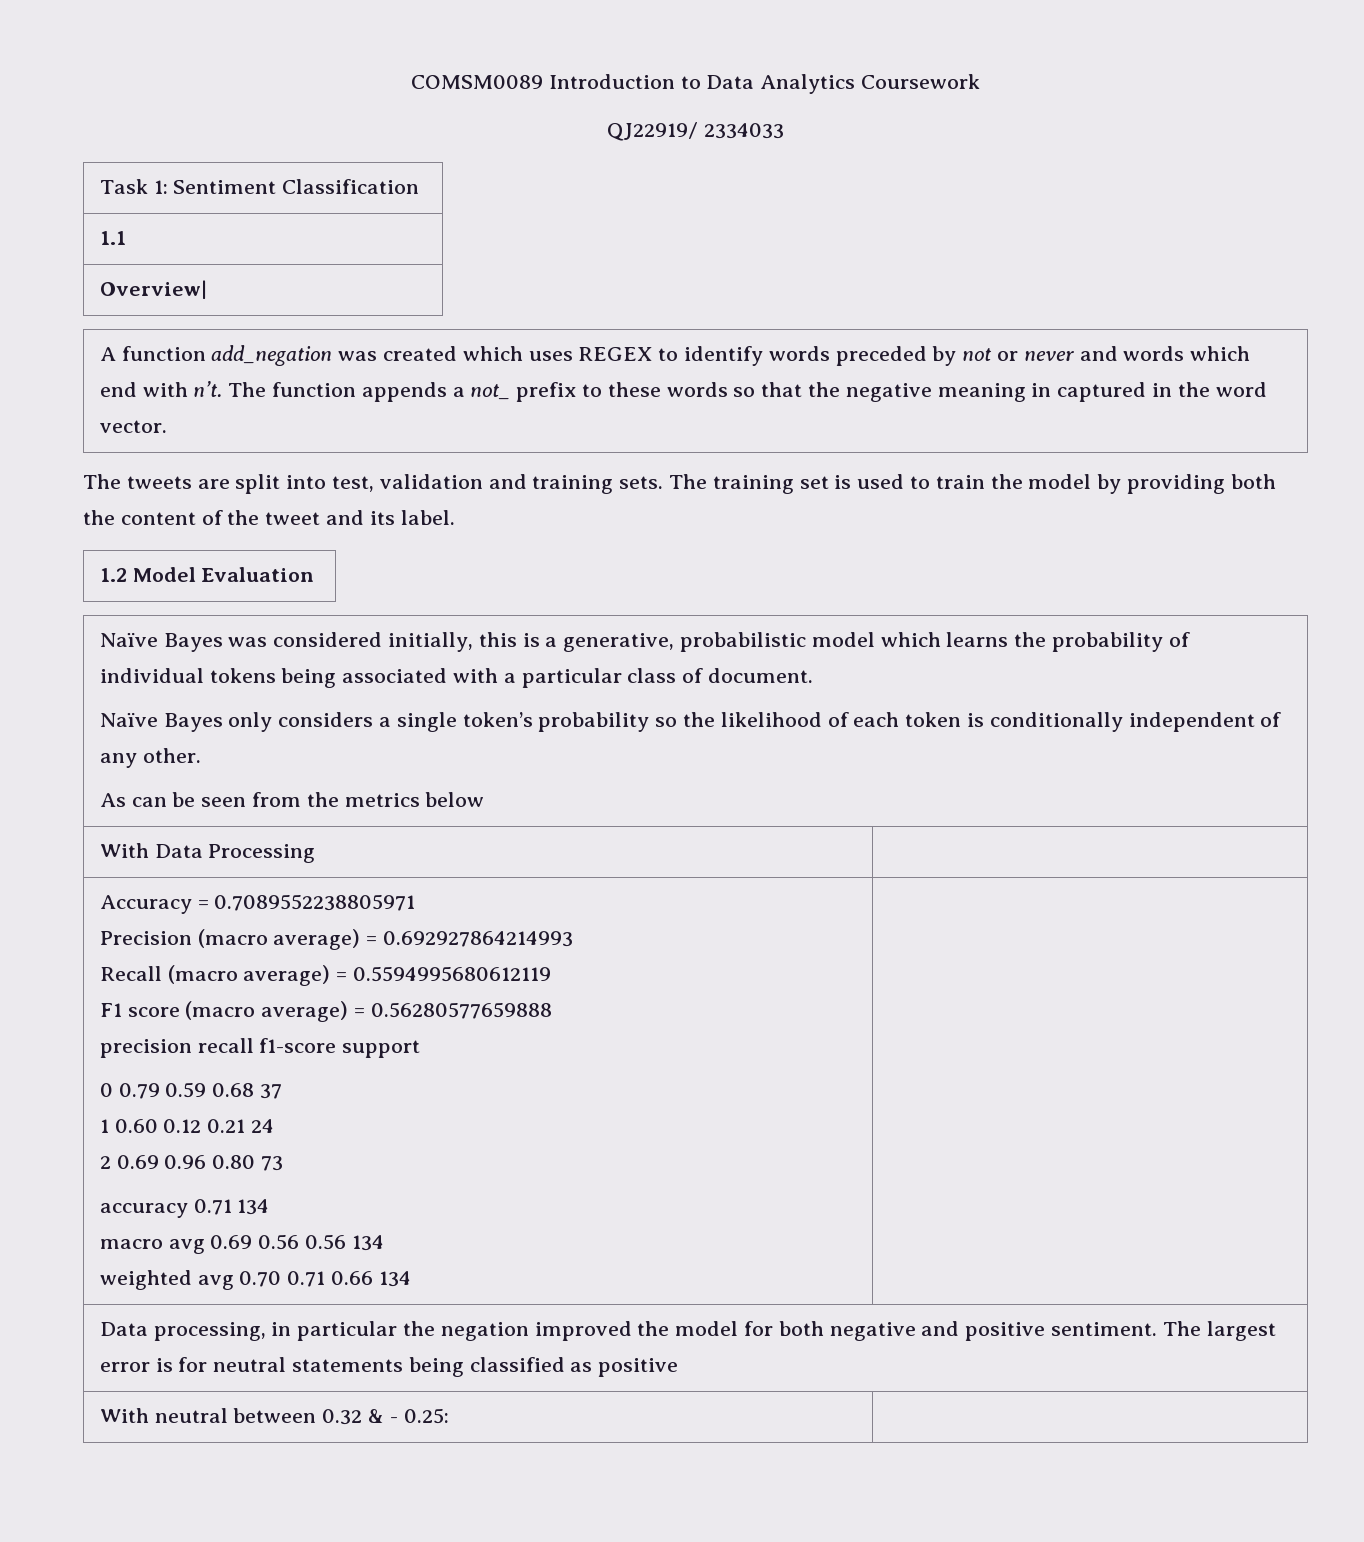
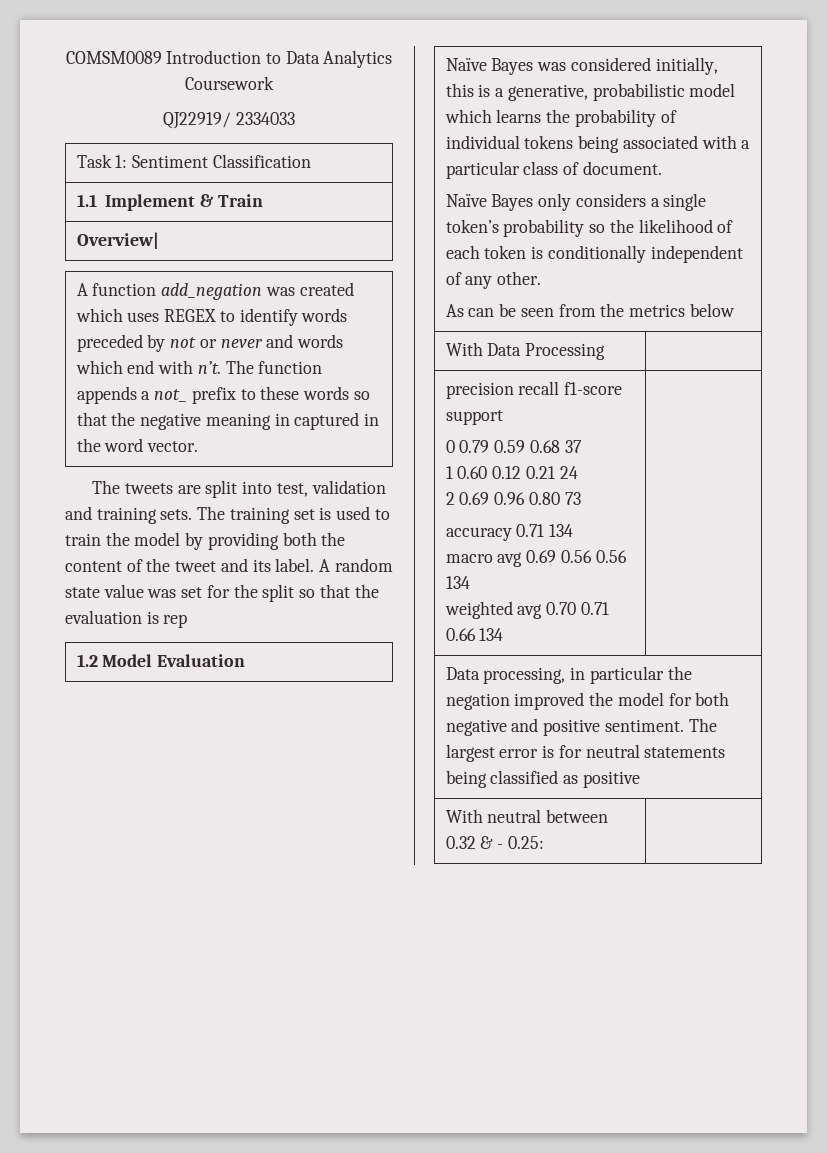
(126, 238) none -> [105,194,263,211] Implement & Train
(455, 517) none -> [319,558,393,572] [65,584,379,602] [65,610,188,628] A random state value was set for the split so that the evaluation is rep
[99,894,416,914] [99,929,573,950] [99,965,551,986] [99,1001,552,1022] Accuracy = 0.7089552238805971 // Precision (macro average) = 0.692927864214993 // Recall (macro average) = 0.5594995680612119 // F1 score (macro average) = 0.56280577659888 // -> (606, 351) none

